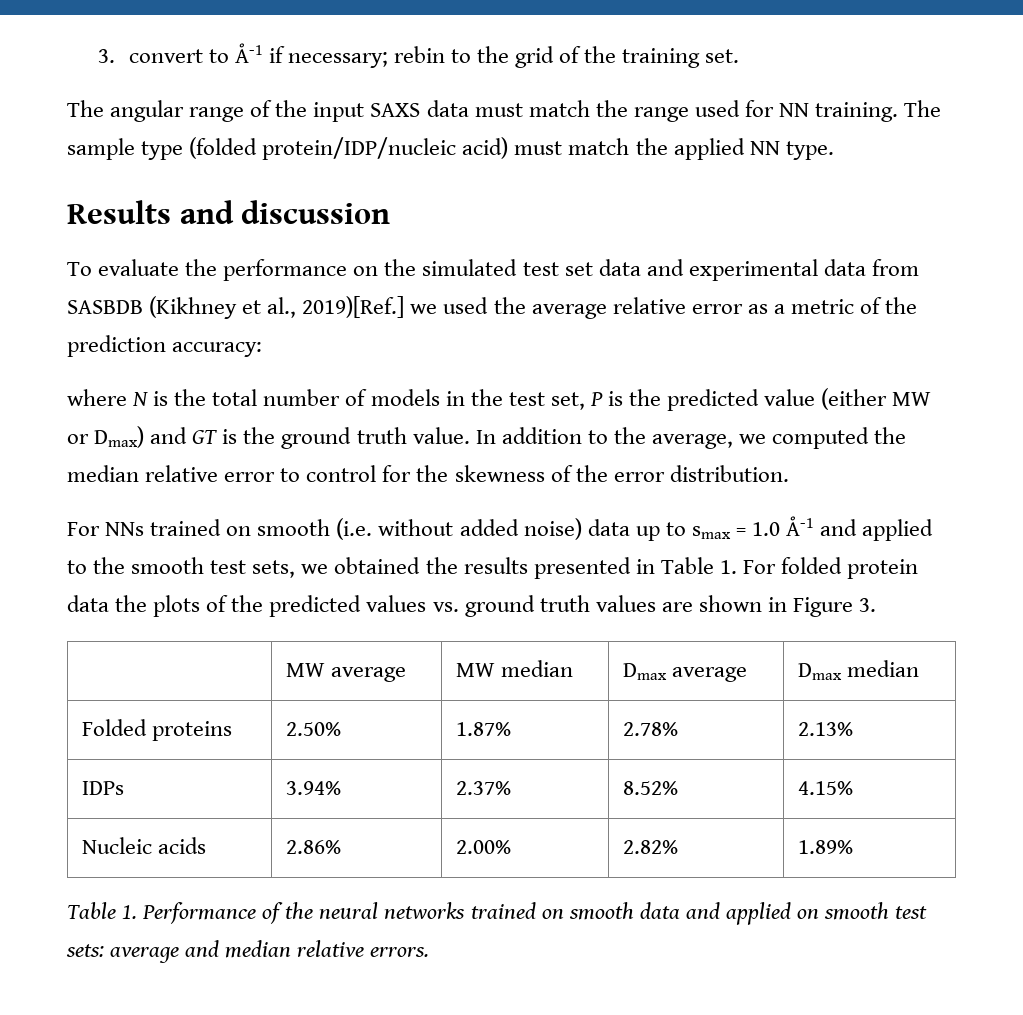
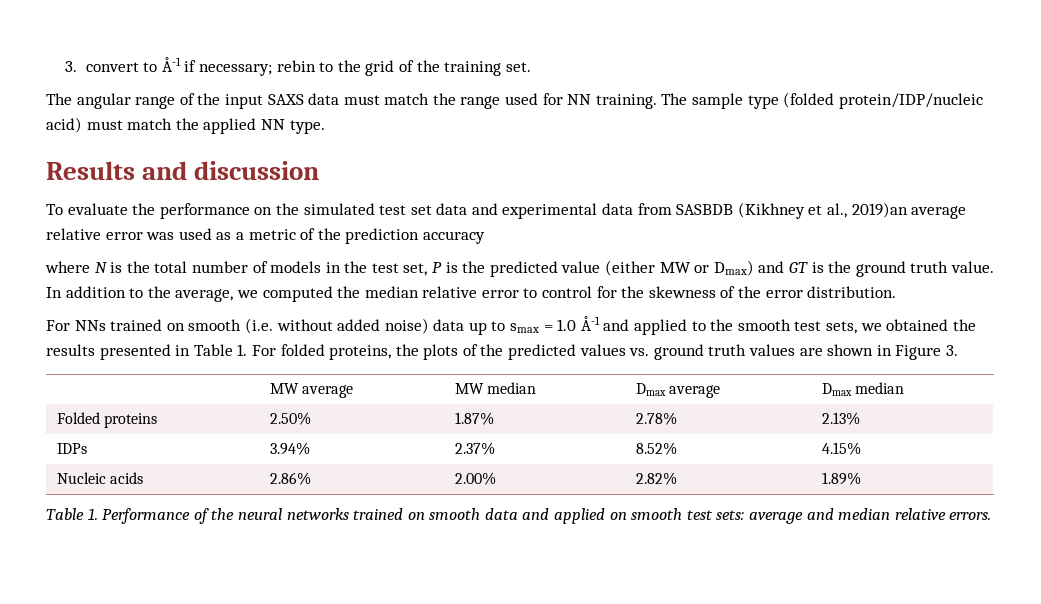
[302,296,526,318] 2019)[Ref.] we used the -> [851,202,908,218] 2019)an
(743, 309) none -> [146,228,212,240] was used
[172,342,263,357] accuracy: -> [422,231,485,244] accuracy
[847,559,919,579] [67,595,109,612] protein data -> [329,345,392,360] proteins,

